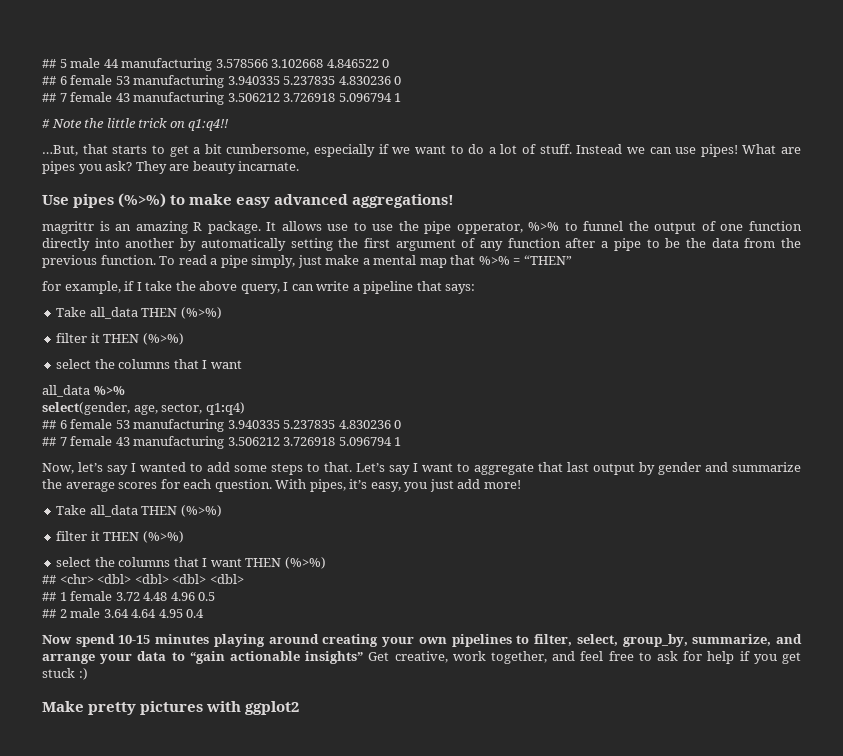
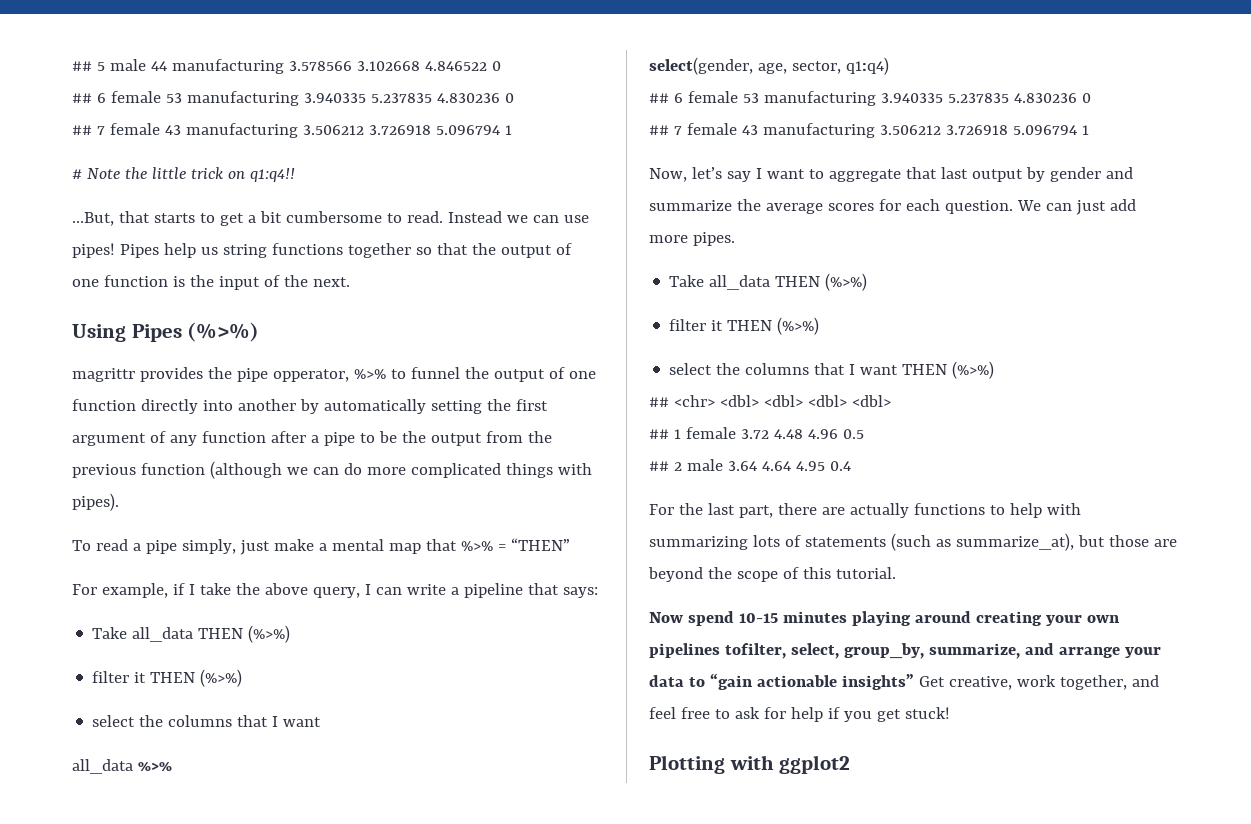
[226,144,572,157] cumbersome, especially if we want to do a lot of stuff. -> [285,211,443,223] cumbersome to read.
[742,144,801,154] [42,161,300,174] [42,193,455,208] [42,221,394,234] What are pipes you ask? They are beauty incarnate. // Use pipes (%>%) to make easy advanced aggregations! // magrittr is an amazing R package. It allows use to use -> [119,243,572,258] [72,275,350,290] [72,322,260,342] [72,367,203,382] Pipes help us string functions together so that the output of one function is the input of the next. // Using Pipes (%>%) // magrittr provides
[711,238,739,248] data -> [430,433,482,446] output
[100,255,156,265] function. -> [140,461,592,479] [72,493,119,511] function (although we can do more complicated things with pipes). //
[42,281,61,291] for -> [72,584,97,595] For
[140,462,418,475] wanted to add some steps to that. Let’s say I -> (762, 173) none
[275,479,521,492] With pipes, it’s easy, you just add more! -> [1016,199,1136,215] [649,232,735,246] We can just add more pipes.
(205, 613) none -> [649,503,1081,518] [649,533,1177,551] [648,567,896,582] // For the last part, there are actually functions to help with summarizing lots of statements (such as summarize_at), but those are beyond the scope of this tutorial.
[516,634,573,646] to filter, -> [724,643,786,659] tofilter,
[42,668,88,680] [42,701,204,715] stuck :) // Make pretty pictures -> [904,707,950,719] [649,755,725,774] stuck! // Plotting

